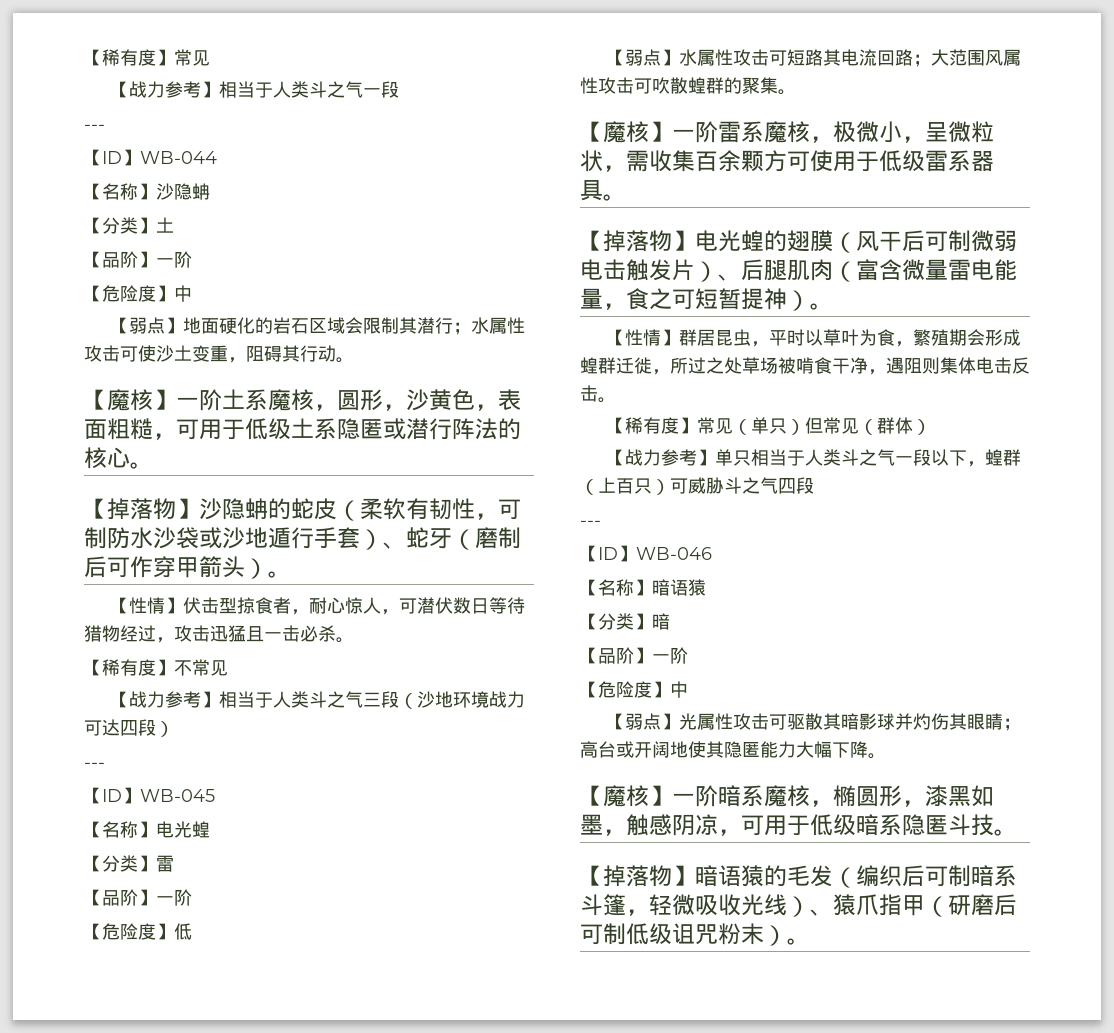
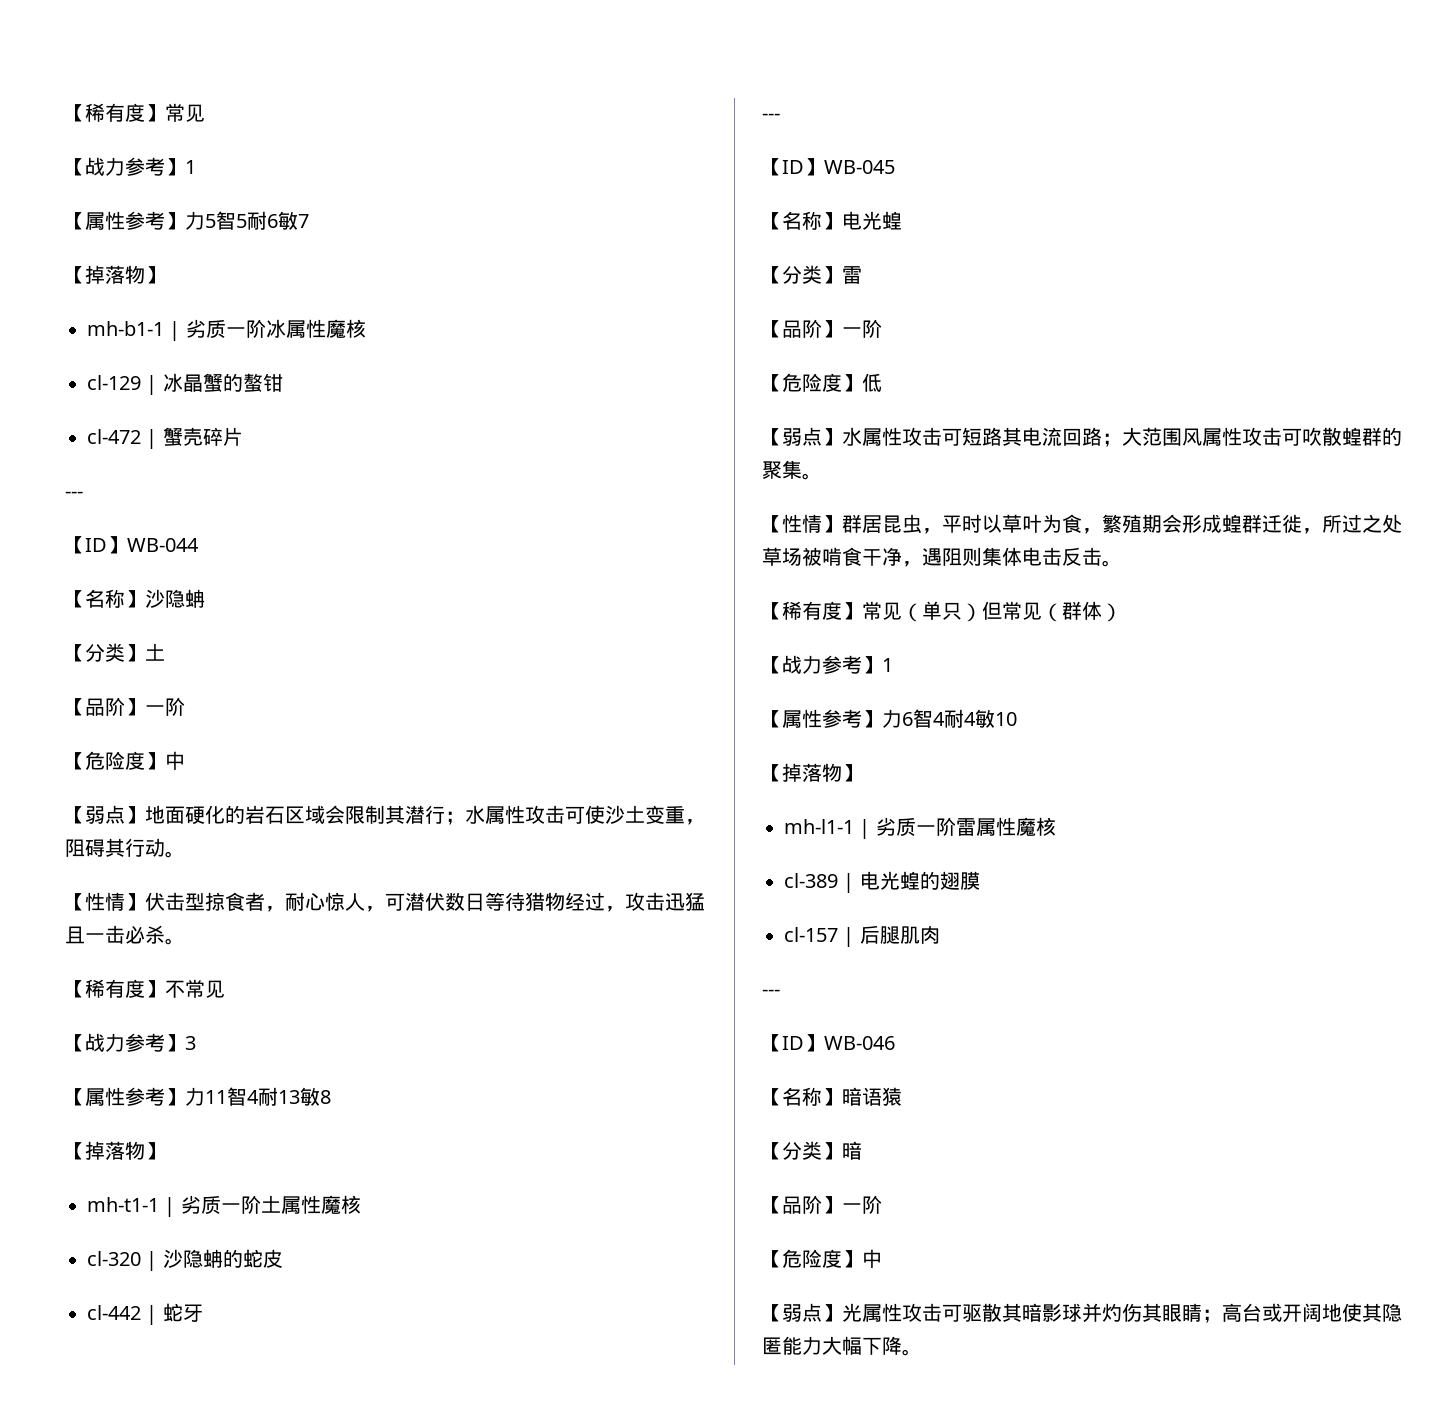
[219,81,400,98] 相当于人类斗之气一段 -> [185,160,196,174] [65,211,309,230] [65,265,165,284] [87,319,366,341] [87,373,283,395] [87,427,243,449] 1 // 【属性参考】力5智5耐6敏7 // 【掉落物】 // mh-b1-1 | 劣质一阶冰属性魔核 // cl-129 | 冰晶蟹的螯钳 // cl-472 | 蟹壳碎片
[84,389,521,411] [84,418,521,440] [84,447,153,469] [84,498,521,521] [84,527,521,550] [84,556,291,579] // 【魔核】一阶土系魔核，圆形，沙黄色，表面粗糙，可用于低级土系隐匿或潜行阵法的核心。 // 【掉落物】沙隐蚺的蛇皮（柔软有韧性，可制防水沙袋或沙地遁行手套）、蛇牙（磨制后可作穿甲箭头）。 -> (185, 854) none
[219,691,526,709] [84,719,174,737] 相当于人类斗之气三段（沙地环境战力可达四段） -> [185,1036,196,1050] [65,1087,331,1106] [65,1141,165,1160] [87,1195,361,1217] [87,1249,283,1271] [87,1303,203,1325] 3 // 【属性参考】力11智4耐13敏8 // 【掉落物】 // mh-t1-1 | 劣质一阶土属性魔核 // cl-320 | 沙隐蚺的蛇皮 // cl-442 | 蛇牙
[580,121,994,143] [580,150,994,172] [580,180,626,201] [580,230,1017,253] [580,259,1017,282] [580,288,833,311] // 【魔核】一阶雷系魔核，极微小，呈微粒状，需收集百余颗方可使用于低级雷系器具。 // 【掉落物】电光蝗的翅膜（风干后可制微弱电击触发片）、后腿肌肉（富含微量雷电能量，食之可短暂提神）。 -> (822, 476) none
[715,449,1022,467] [580,477,814,495] 单只相当于人类斗之气一段以下，蝗群（上百只）可威胁斗之气四段 -> [882,658,893,672] [762,709,1017,728] [762,763,862,782] [784,817,1056,839] [784,871,980,893] [784,925,940,947] 1 // 【属性参考】力6智4耐4敏10 // 【掉落物】 // mh-l1-1 | 劣质一阶雷属性魔核 // cl-389 | 电光蝗的翅膜 // cl-157 | 后腿肌肉
[580,785,994,807] [580,814,1017,836] [580,865,1017,888] [580,894,1017,917] [580,923,810,946] // 【魔核】一阶暗系魔核，椭圆形，漆黑如墨，触感阴凉，可用于低级暗系隐匿斗技。 // 【掉落物】暗语猿的毛发（编织后可制暗系斗篷，轻微吸收光线）、猿爪指甲（研磨后可制低级诅咒粉末）。 -> (922, 1352) none

